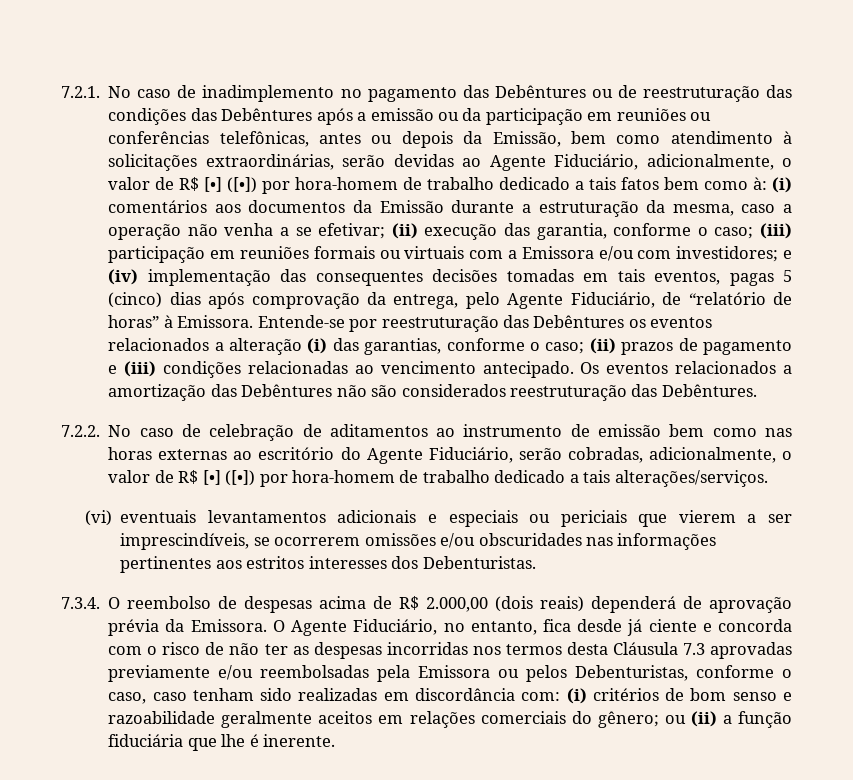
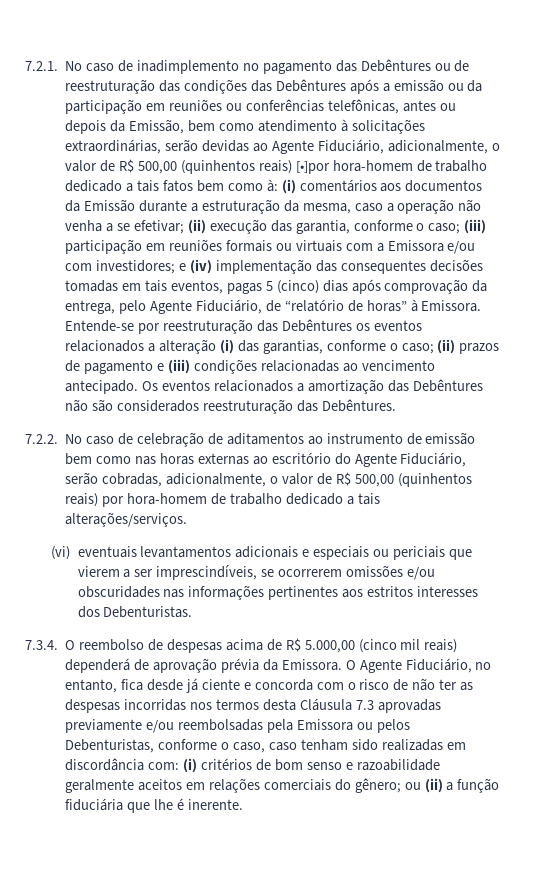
[204,177,291,194] [•] ([•]) por -> [137,160,330,174] 500,00 (quinhentos reais) [•]por
[202,470,256,486] [•] ([•]) -> [354,473,472,487] [65,493,99,507] 500,00 (quinhentos reais)
[426,596,534,612] 2.000,00 (dois -> [304,639,421,653] 5.000,00 (cinco mil

